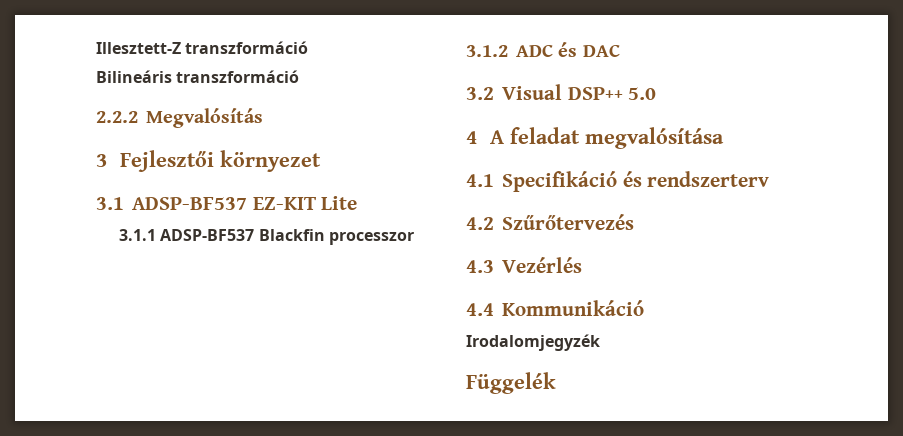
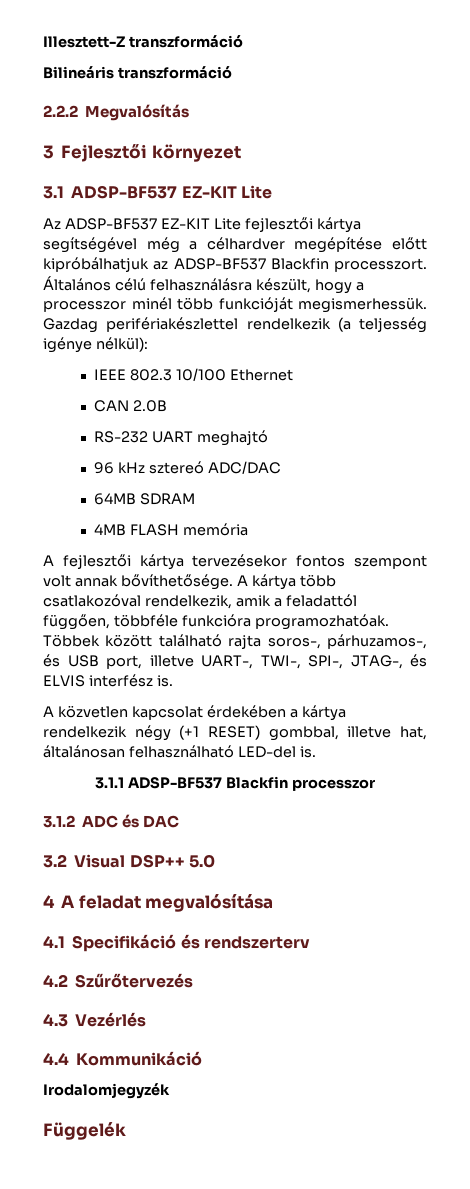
(358, 203) none -> [43,217,361,233] [43,237,427,253] [43,257,427,272] [43,276,364,294] [43,297,427,313] [43,317,427,333] [43,337,148,353] [93,368,293,381] [93,400,167,412] [93,430,268,446] [93,461,281,474] [93,493,195,505] [93,523,248,536] [43,554,427,570] [43,574,336,590] [43,594,357,609] [43,614,389,630] [43,634,427,649] [43,654,427,669] [43,674,173,687] [43,705,346,721] [43,725,427,741] [43,745,316,758] // Az ADSP-BF537 EZ-KIT Lite fejlesztői kártya segítségével még a célhardver megépítése előtt kipróbálhatjuk az ADSP-BF537 Blackfin processzort. Általános célú felhasználásra készült, hogy a processzor minél több funkcióját megismerhessük. Gazdag perifériakészlettel rendelkezik (a teljesség igénye nélkül): // IEEE 802.3 10/100 Ethernet // CAN 2.0B // RS-232 UART meghajtó // 96 kHz sztereó ADC/DAC // 64MB SDRAM // 4MB FLASH memória // A fejlesztői kártya tervezésekor fontos szempont volt annak bővíthetősége. A kártya több csatlakozóval rendelkezik, amik a feladattól függően, többféle funkcióra programozhatóak. Többek között található rajta soros-, párhuzamos-, és USB port, illetve UART-, TWI-, SPI-, JTAG-, és ELVIS interfész is. // A közvetlen kapcsolat érdekében a kártya rendelkezik négy (+1 RESET) gombbal, illetve hat, általánosan felhasználható LED-del is.

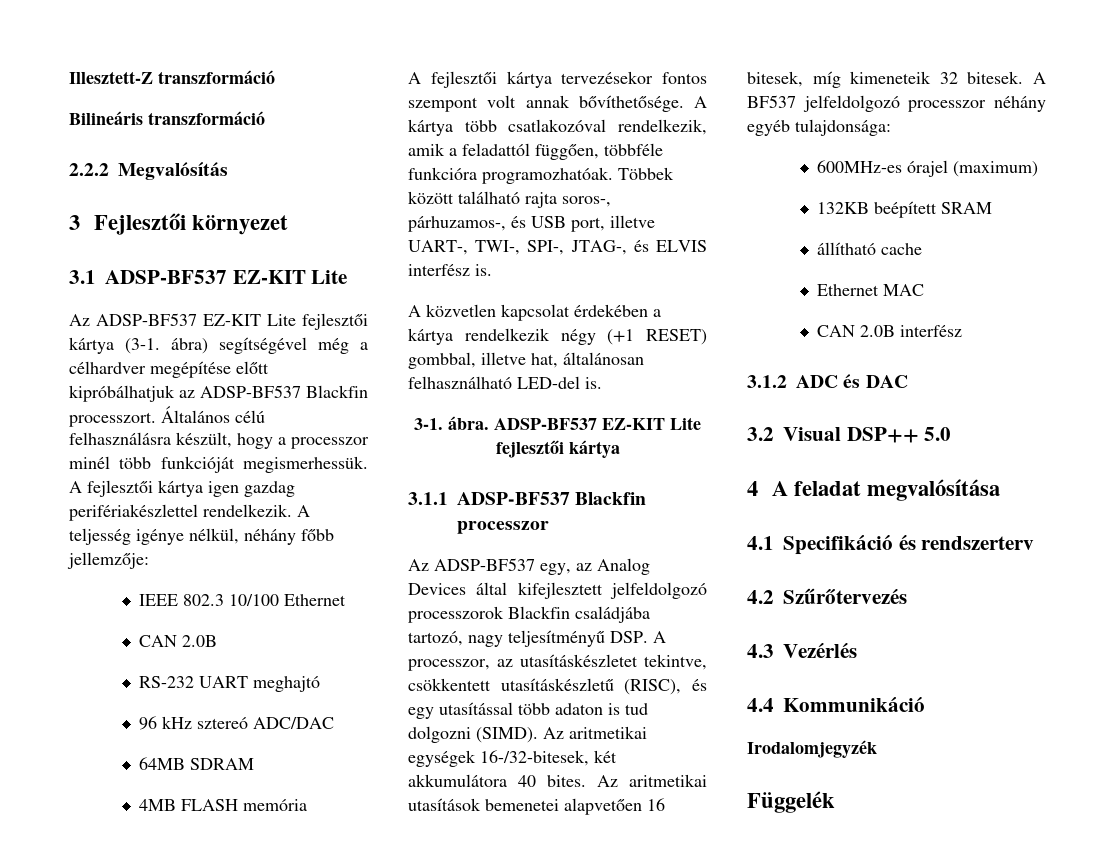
(361, 225) none -> [125,338,208,354] (3-1. ábra)
[43,317,427,333] [43,337,148,353] Gazdag perifériakészlettel rendelkezik (a teljesség igénye nélkül): -> [69,480,295,497] [69,504,310,521] [69,528,334,545] [67,552,149,569] A fejlesztői kártya igen gazdag perifériakészlettel rendelkezik. A teljesség igénye nélkül, néhány főbb jellemzője:
[95,776,375,791] 3.1.1 ADSP-BF537 Blackfin processzor -> [414,416,701,430] [495,440,620,458] [408,492,647,505] [457,521,549,534] [408,558,650,575] [408,582,707,599] [408,606,650,623] [408,630,666,647] [408,654,707,671] [408,678,707,695] [408,702,648,719] [408,726,647,743] [408,750,617,767] [408,774,707,787] [408,798,665,815] [747,71,1046,88] [747,95,1046,112] [747,119,891,136] [816,160,1038,177] [816,201,992,218] [816,242,922,255] [816,284,924,296] [816,325,962,337] 3-1. ábra. ADSP-BF537 EZ-KIT Lite fejlesztői kártya // 3.1.1 ADSP-BF537 Blackfin processzor // Az ADSP-BF537 egy, az Analog Devices által kifejlesztett jelfeldolgozó processzorok Blackfin családjába tartozó, nagy teljesítményű DSP. A processzor, az utasításkészletet tekintve, csökkentett utasításkészletű (RISC), és egy utasítással több adaton is tud dolgozni (SIMD). Az aritmetikai egységek 16-/32-bitesek, két akkumulátora 40 bites. Az aritmetikai utasítások bemenetei alapvetően 16 bitesek, míg kimeneteik 32 bitesek. A BF537 jelfeldolgozó processzor néhány egyéb tulajdonsága: // 600MHz-es órajel (maximum) // 132KB beépített SRAM // állítható cache // Ethernet MAC // CAN 2.0B interfész

